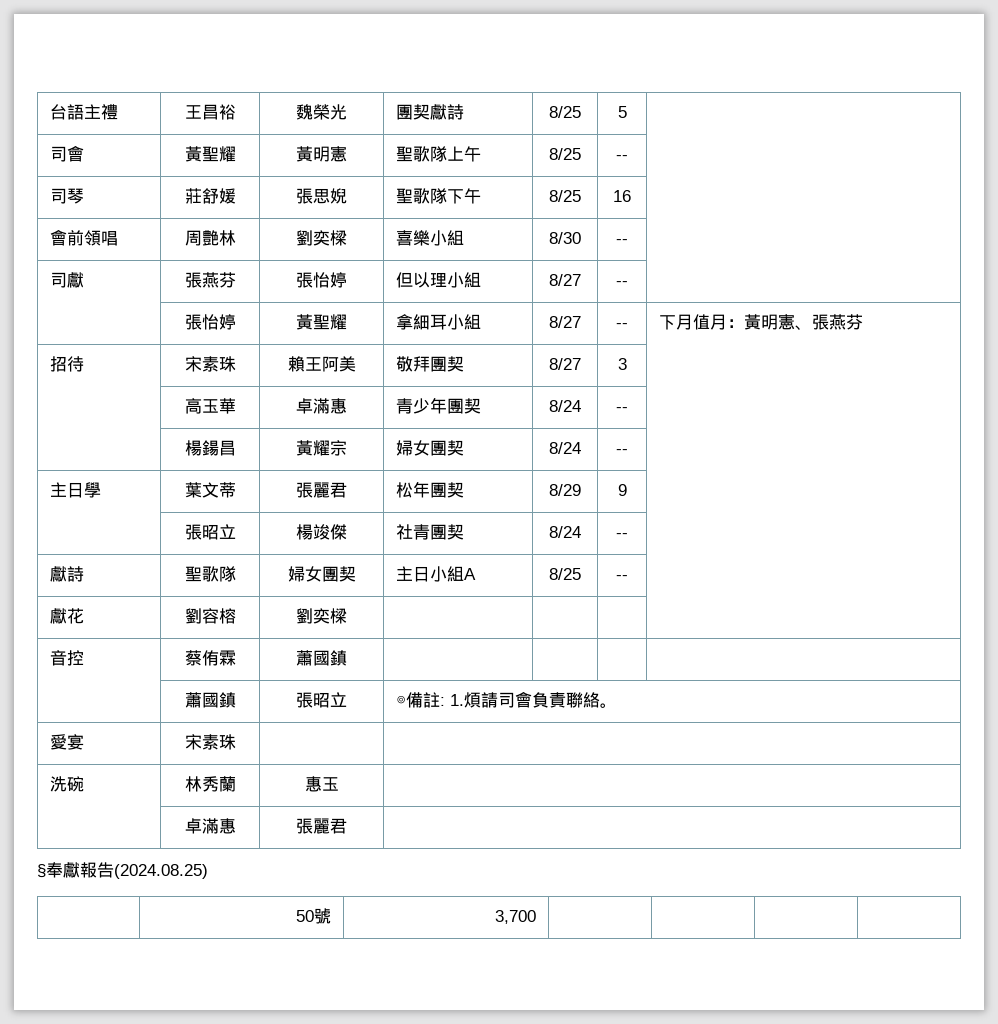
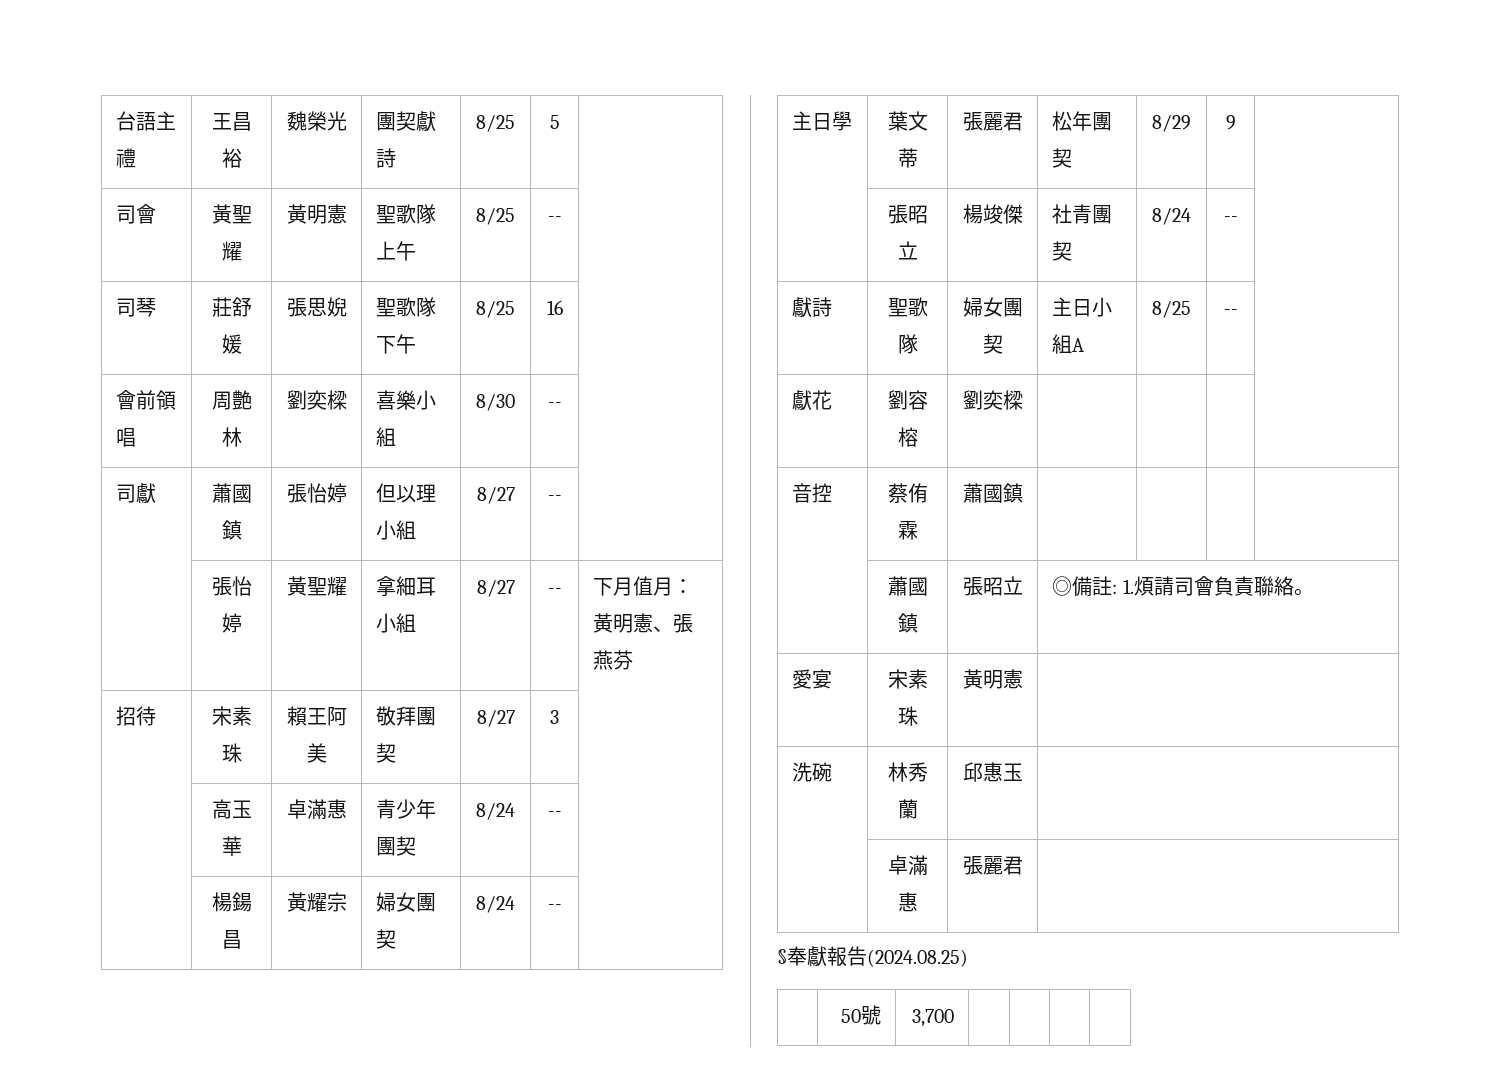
[184,272,236,288] 張燕芬 -> [211,483,252,503] [221,520,242,540] 蕭國鎮
(236, 742) none -> [962,669,1023,689] 黃明憲
(236, 784) none -> [962,762,983,782] 邱

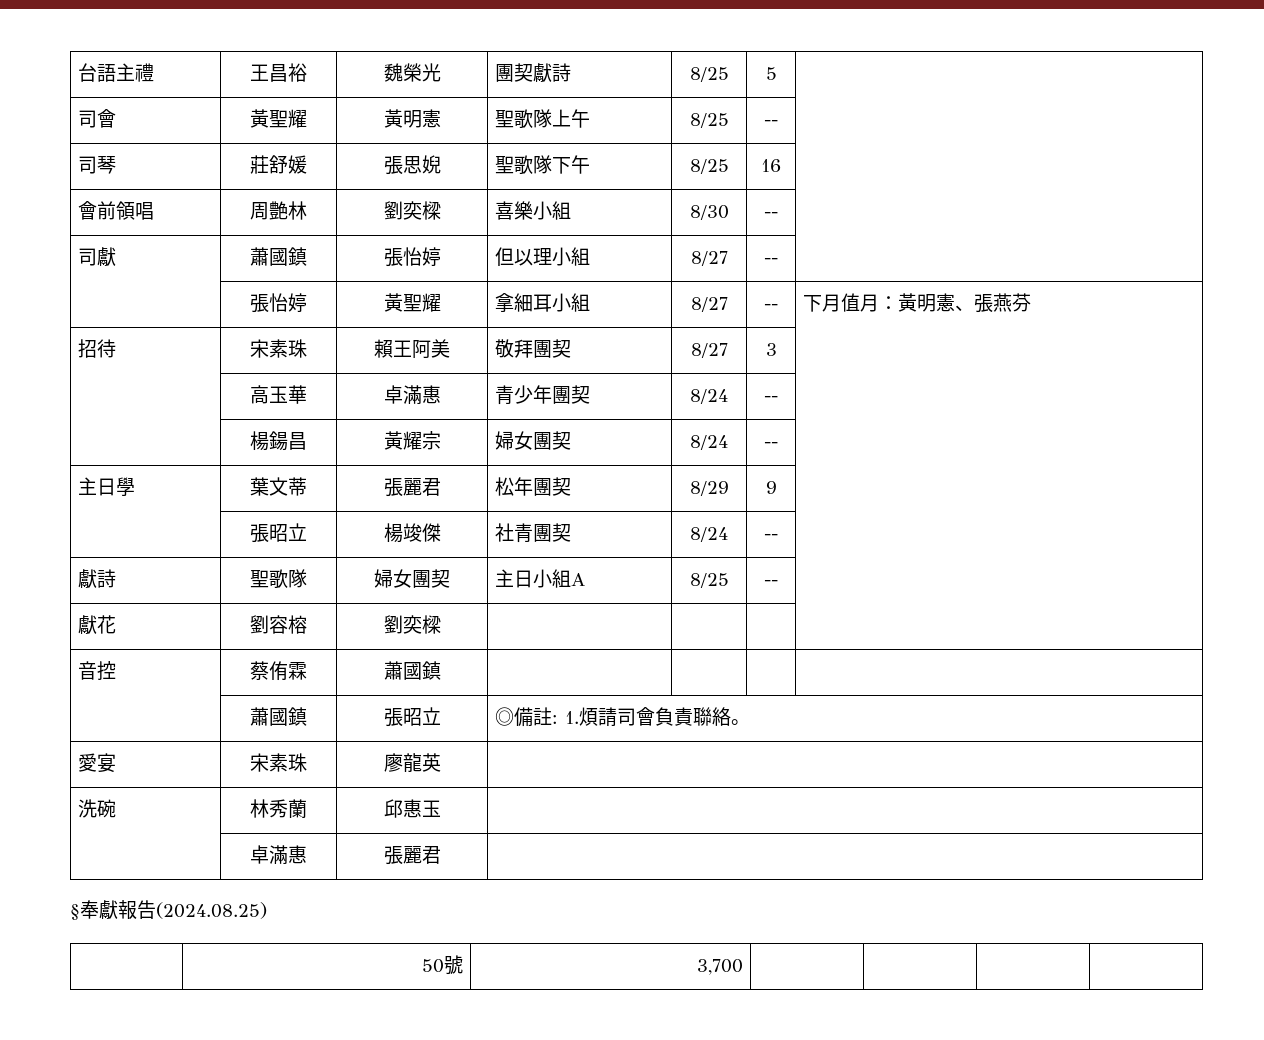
[962,669,1023,689] 黃明憲 -> [383,753,441,772] 廖龍英

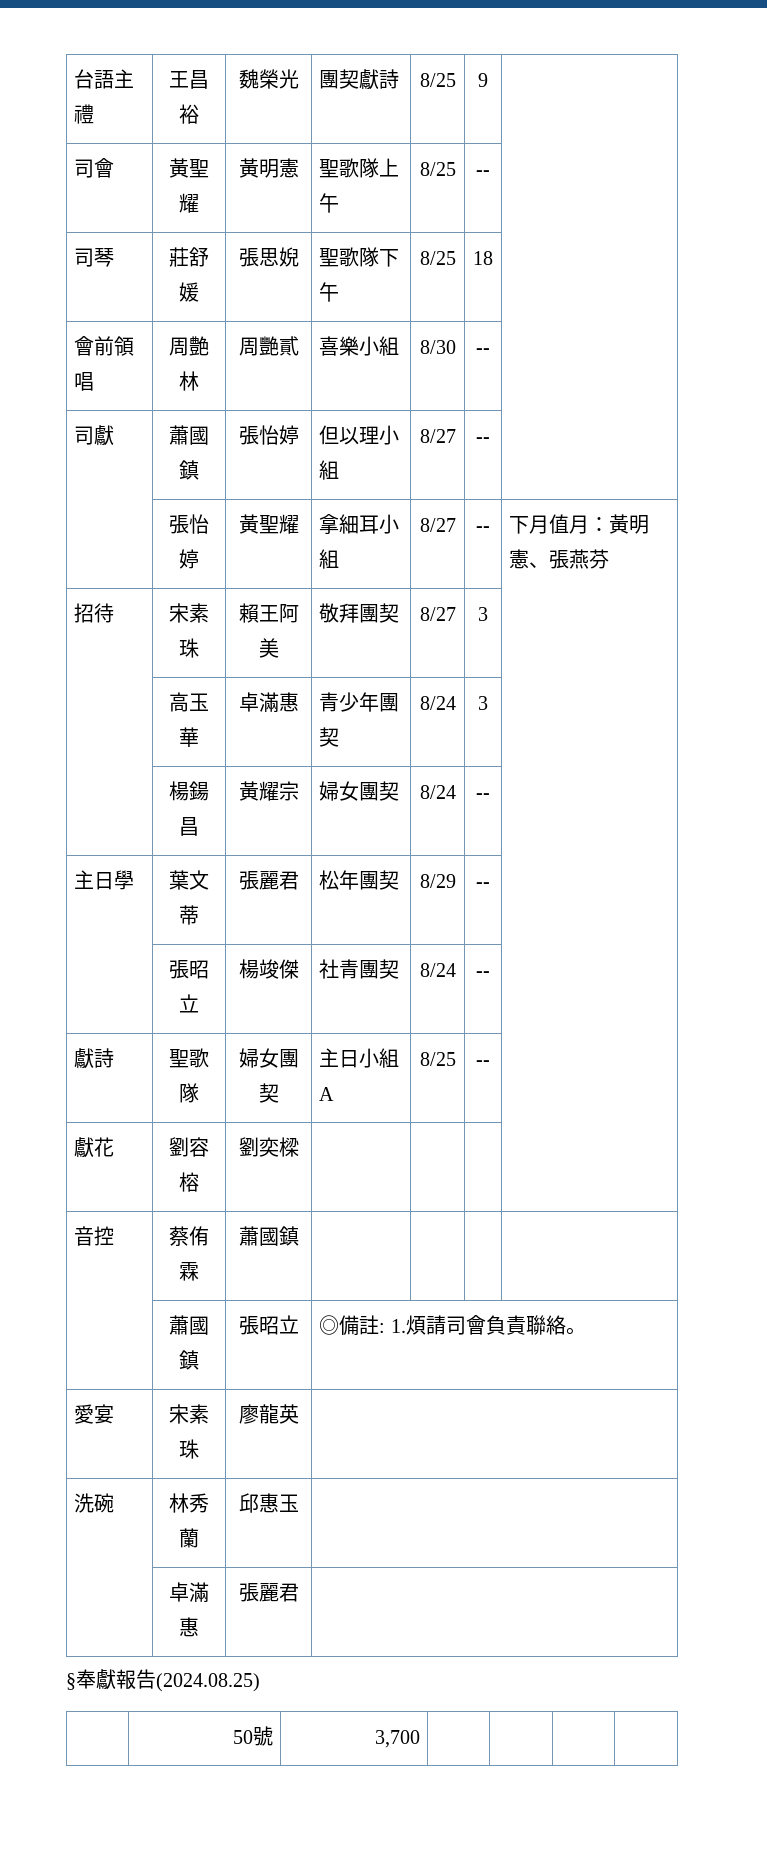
[765,67,777,80] 5 -> [478,73,488,87] 9
[761,159,781,172] 16 -> [473,251,493,265] 18
[383,201,441,220] 劉奕樑 -> [238,336,299,356] 周艷貳
[764,396,778,402] -- -> [478,696,488,710] 3
[765,481,777,494] 9 -> [476,882,490,888] --

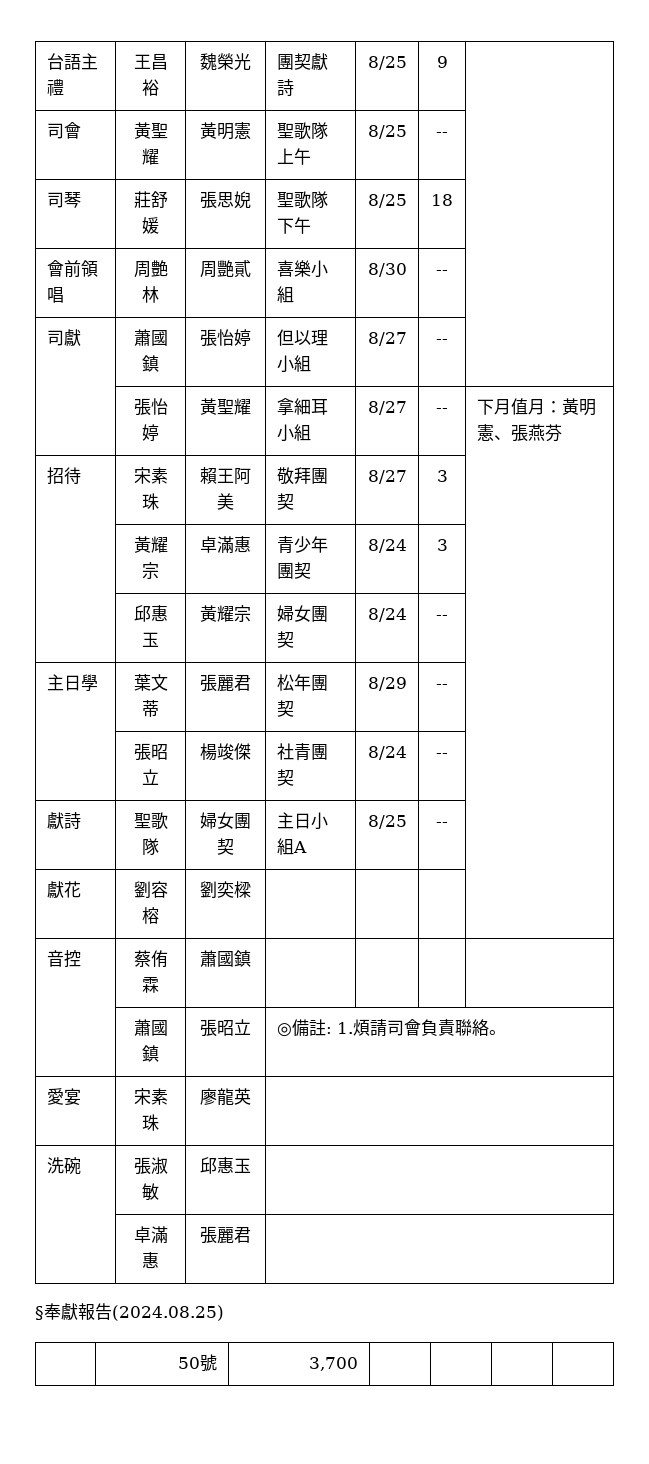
[169,692,209,712] [179,727,199,747] 高玉華 -> [133,536,168,553] [142,562,159,579] 黃耀宗
[169,781,209,801] [179,817,199,836] 楊鍚昌 -> [133,605,168,622] [142,632,159,647] 邱惠玉
[169,1493,209,1513] [179,1528,199,1548] 林秀蘭 -> [133,1157,168,1175] [142,1183,159,1201] 張淑敏

